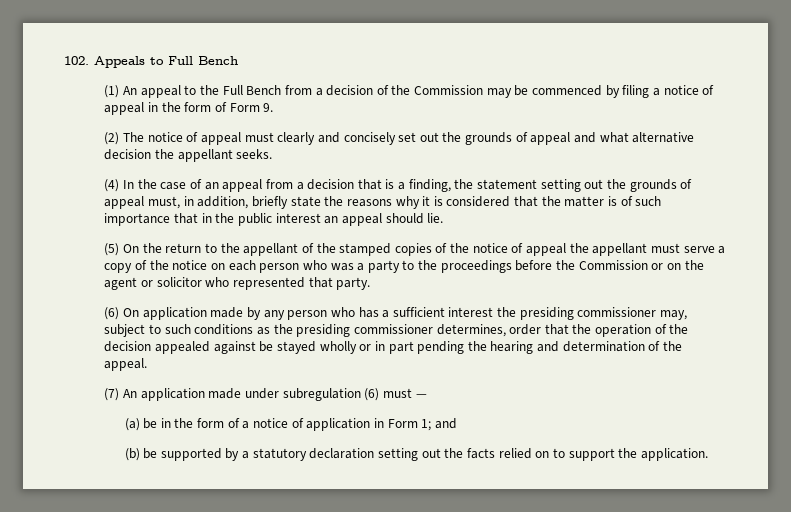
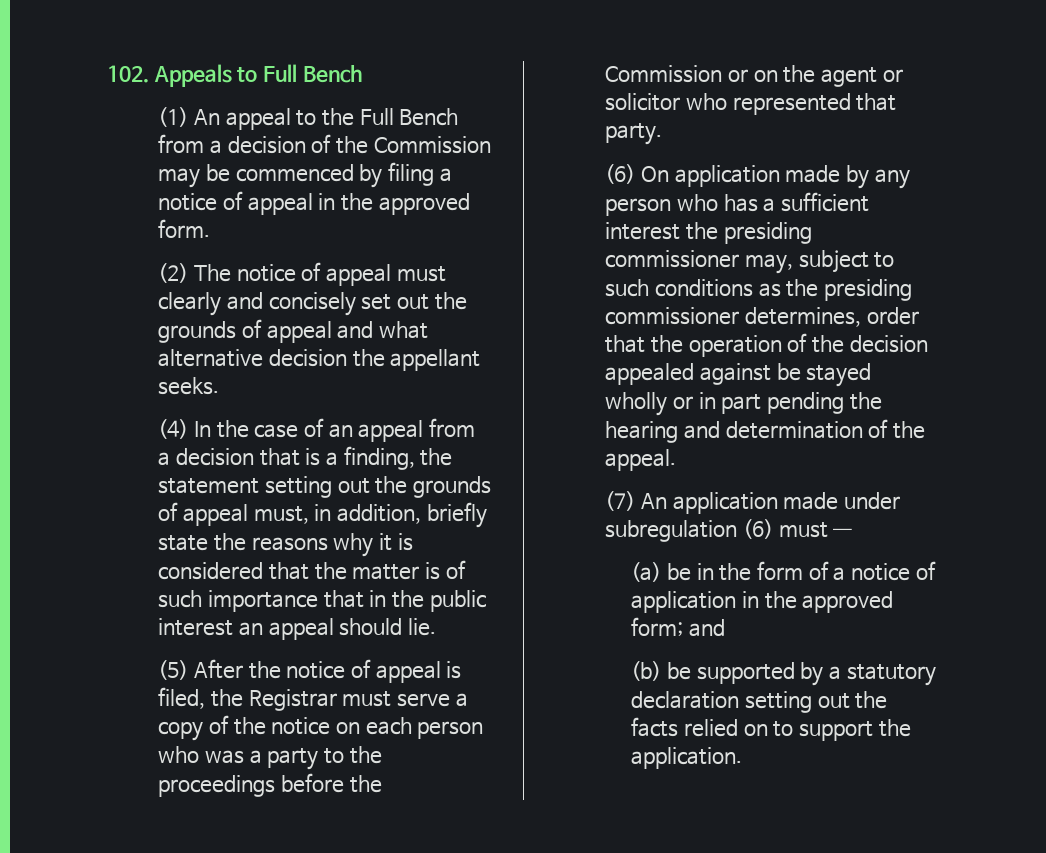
[184,102,274,112] form of Form 9. -> [378,193,470,215] [158,219,211,238] approved form.
[122,243,648,256] On the return to the appellant of the stamped copies of the notice of appeal the appellant -> [194,659,462,683] [158,687,337,711] After the notice of appeal is filed, the Registrar
[387,419,432,431] Form 1; -> [764,591,894,613] [631,617,684,637] the approved form;

